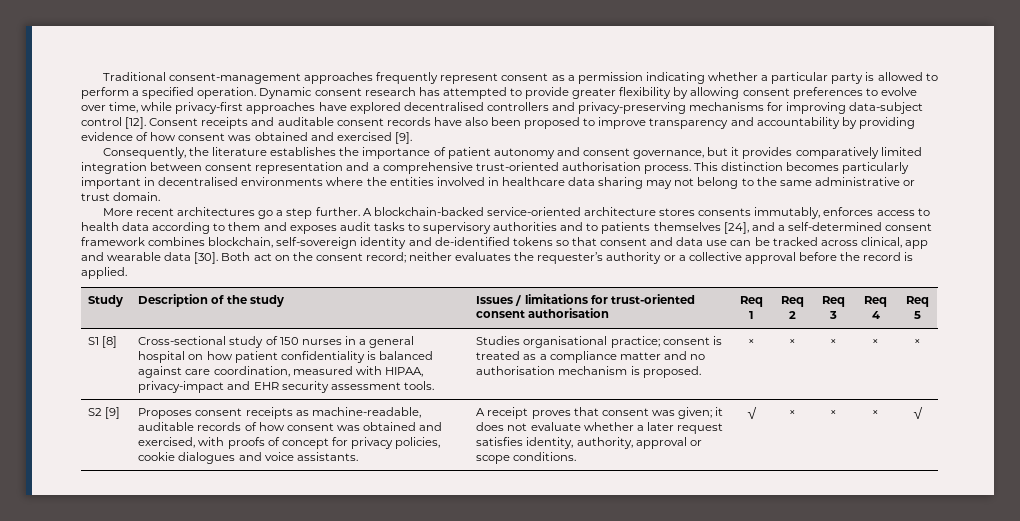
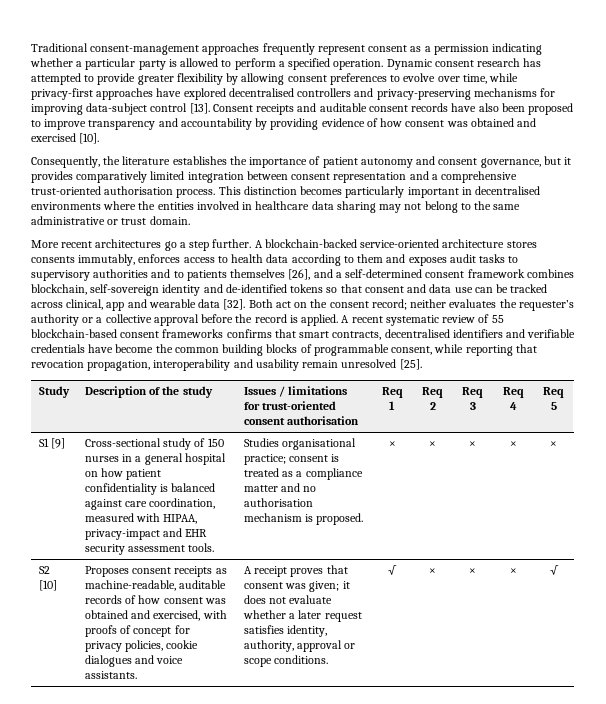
[125,117,147,129] [12]. -> [189,103,210,114] [13].
[394,132,412,144] [9]. -> [79,133,100,144] [10].
[723,222,749,234] [24], -> [288,269,311,280] [26],
[194,252,219,264] [30]. -> [223,299,246,310] [32].
(127, 273) none -> [341,314,504,326] [31,329,576,340] [31,344,537,356] [31,359,422,371] A recent systematic review of 55 blockchain-based consent frameworks confirms that smart contracts, decentralised identifiers and verifiable credentials have become the common building blocks of programmable consent, while reporting that revocation propagation, interoperability and usability remain unresolved [25].
[102,336,118,348] [8] -> [51,438,66,449] [9]
[105,407,121,419] [9] -> [38,580,57,591] [10]

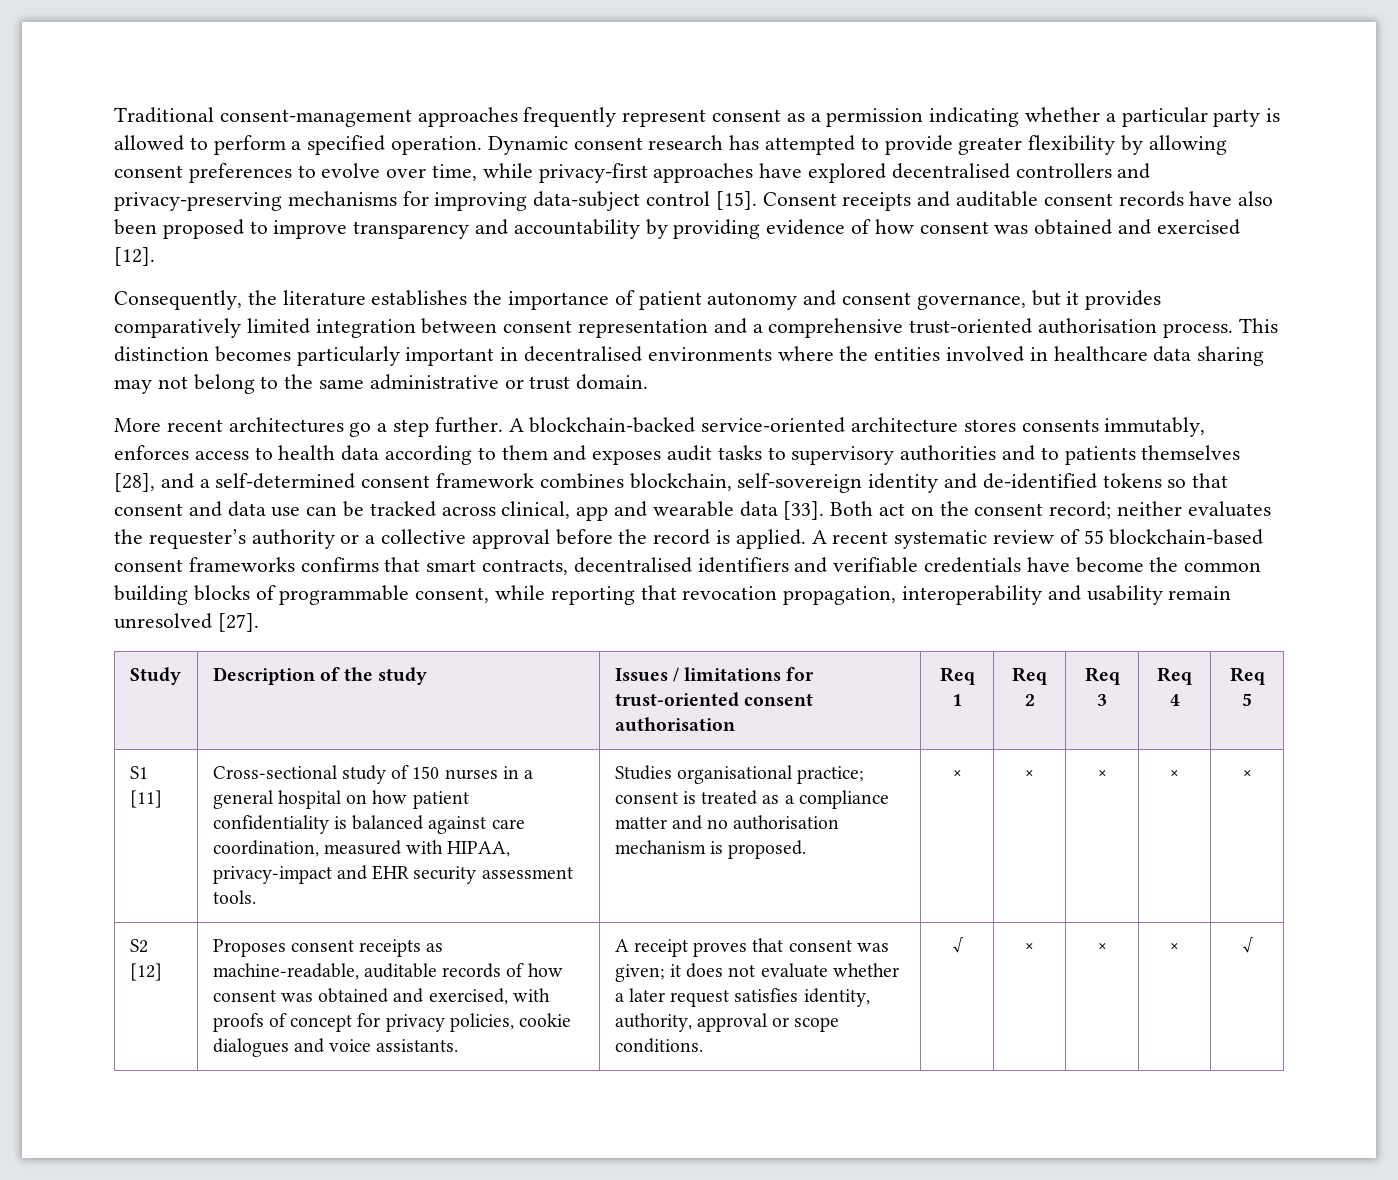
[189,103,210,114] [13]. -> [715,191,757,210] [15].
[79,133,100,144] [10]. -> [114,247,155,266] [12].
[288,269,311,280] [26], -> [114,473,155,492] [28],
[223,299,246,310] [32]. -> [783,501,825,520] [33].
[399,359,422,370] [25]. -> [217,613,259,632] [27].
[51,438,66,449] [9] -> [129,790,162,808] [11]
[38,580,57,591] [10] -> [129,963,162,981] [12]

